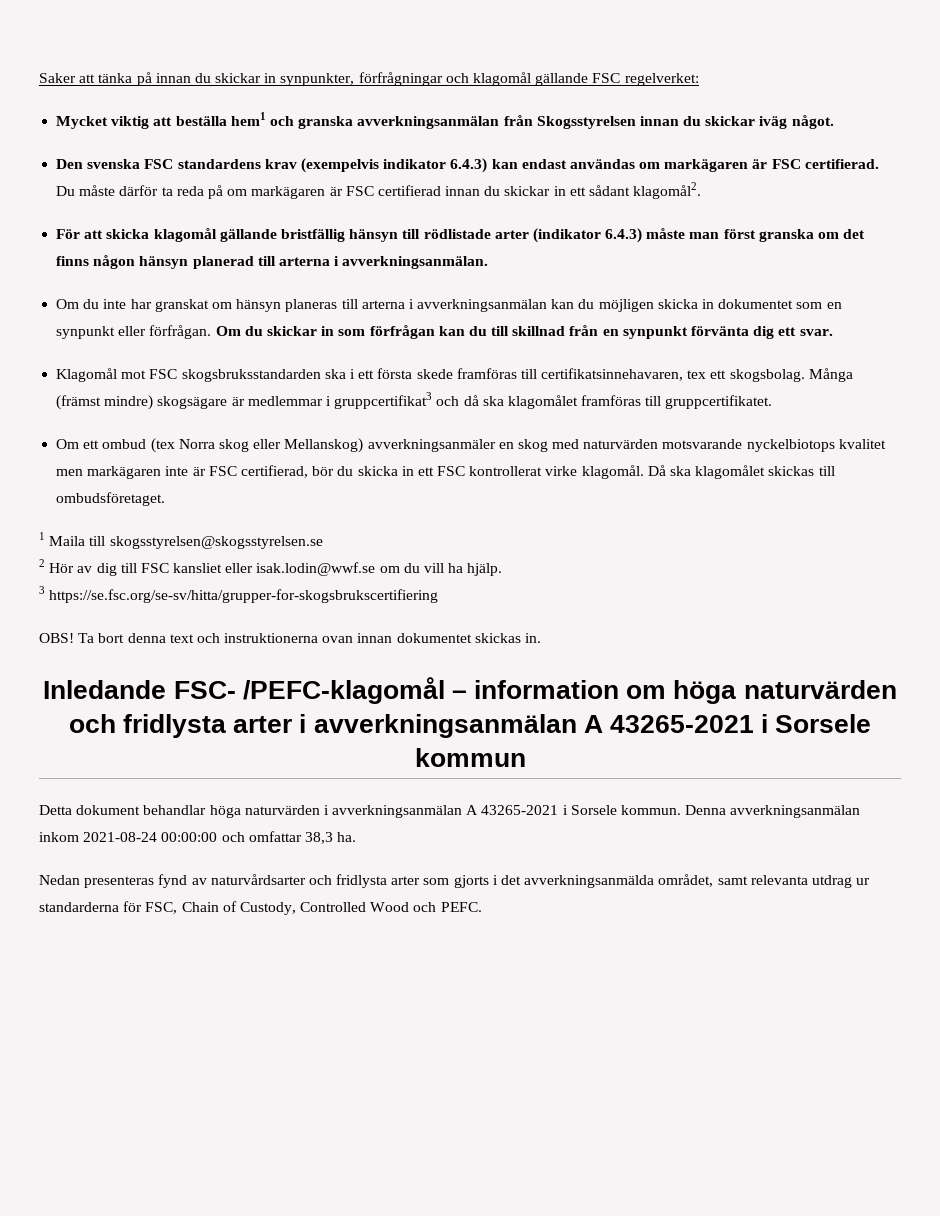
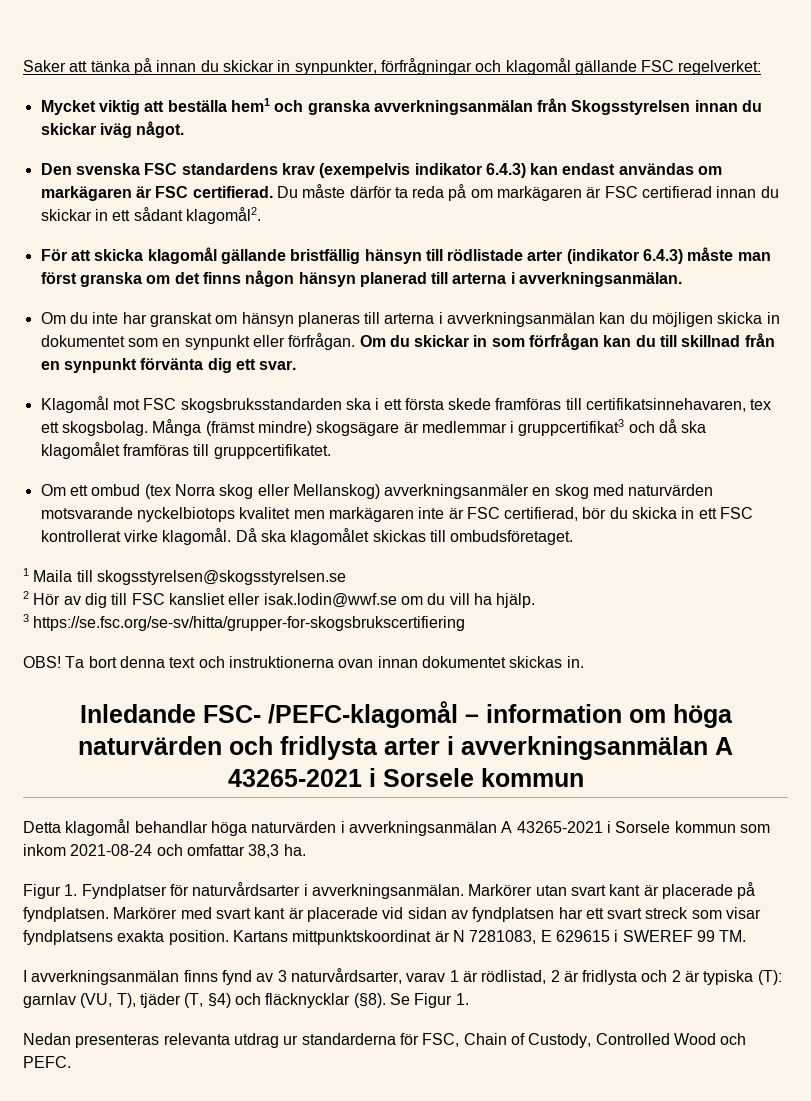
[76,805,141,815] dokument -> [65,819,131,836] klagomål
[621,805,861,818] kommun. Denna avverkningsanmälan -> [674,821,770,833] kommun som
[161,832,218,842] 00:00:00 -> (153, 850) none
[39,874,748,888] Nedan presenteras fynd av naturvårdsarter och fridlysta arter som gjorts i det avverkningsanmälda området, samt -> [23,882,756,899] [23,907,762,922] [23,930,747,945] [23,968,782,985] [23,993,469,1008] [23,1033,160,1048] Figur 1. Fyndplatser för naturvårdsarter i avverkningsanmälan. Markörer utan svart kant är placerade på fyndplatsen. Markörer med svart kant är placerade vid sidan av fyndplatsen har ett svart streck som visar fyndplatsens exakta position. Kartans mittpunktskoordinat är N 7281083, E 629615 i SWEREF 99 TM. // I avverkningsanmälan finns fynd av 3 naturvårdsarter, varav 1 är rödlistad, 2 är fridlysta och 2 är typiska (T): garnlav (VU, T), tjäder (T, §4) och fläcknycklar (§8). Se Figur 1. // Nedan presenteras

